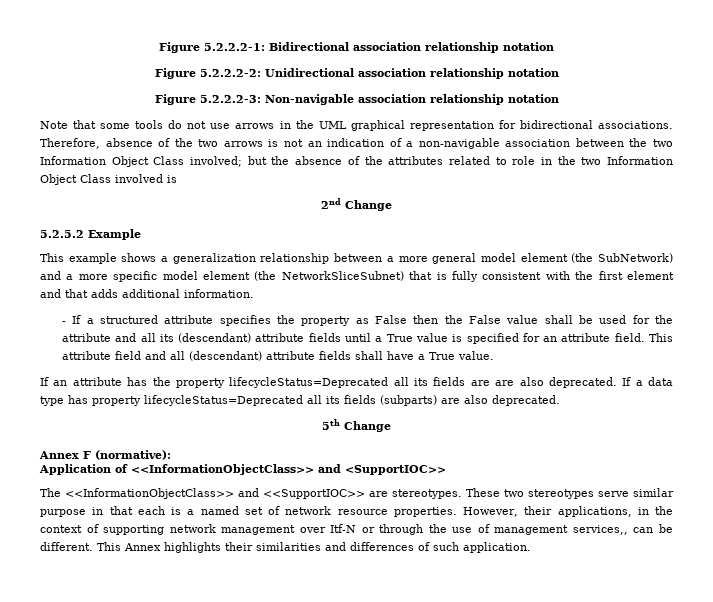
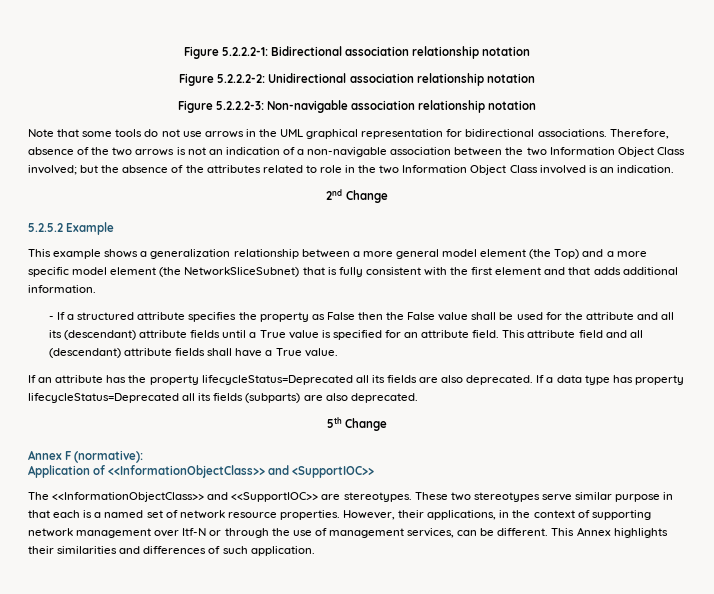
(177, 179) none -> [599,165,674,173] an indication.
[598,253,673,263] SubNetwork) -> [554,249,580,259] Top)
[495,380,515,386] are -> (439, 380) none
[572,525,628,535] services,, -> [407,528,455,538] services,

